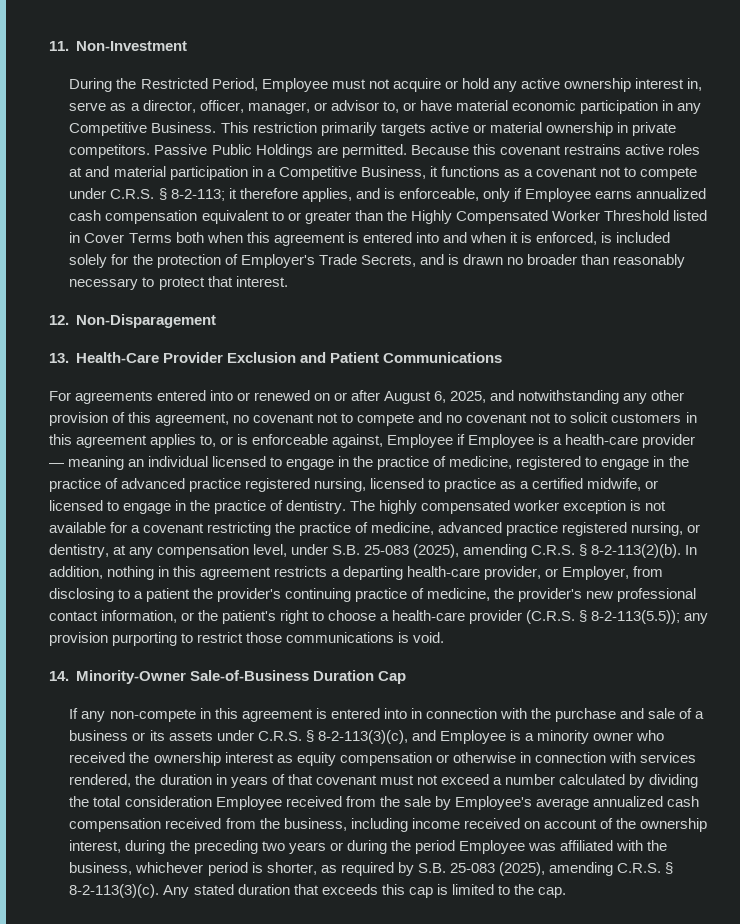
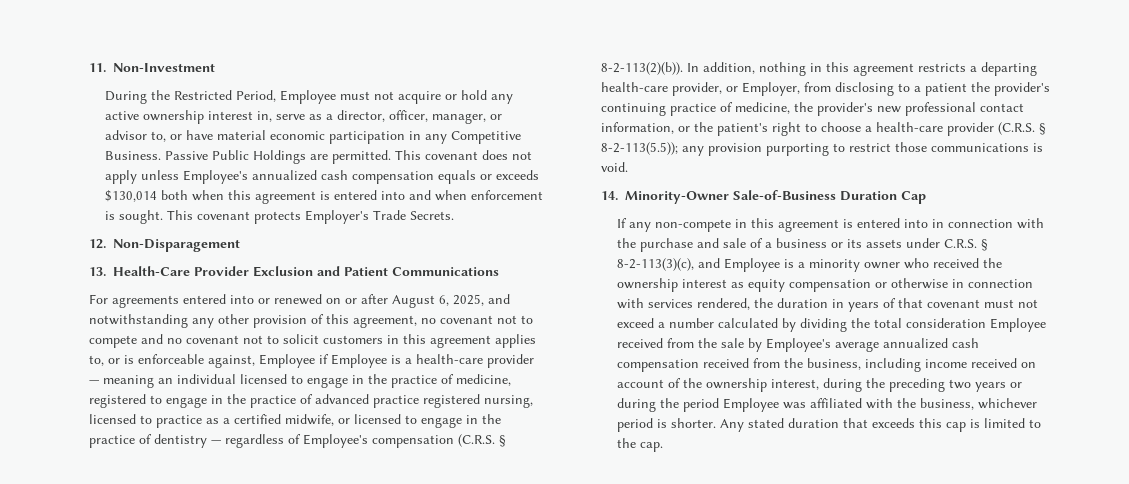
[220,122,676,136] [69,144,151,158] This restriction primarily targets active or material ownership in private competitors. -> (162, 155) none
[410,144,700,155] [69,166,698,180] [69,188,707,202] [69,210,708,224] [69,232,172,243] Because this covenant restrains active roles at and material participation in a Competitive Business, it functions as a covenant not to compete under C.R.S. § 8-2-113; it therefore applies, and is enforceable, only if Employee earns annualized cash compensation equivalent to or greater than the Highly Compensated Worker Threshold listed in Cover Terms -> [395,150,533,160] [105,170,540,184] [105,190,158,202] This covenant does not apply unless Employee's annualized cash compensation equals or exceeds $130,014
[510,232,671,245] [69,254,686,268] [69,276,288,290] it is enforced, is included solely for the protection of Employer's Trade Secrets, and is drawn no broader than reasonably necessary to protect that interest. -> [471,190,544,200] [105,210,455,224] enforcement is sought. This covenant protects Employer's Trade Secrets.
[286,500,667,514] [48,522,701,536] [48,544,682,558] dentistry. The highly compensated worker exception is not available for a covenant restricting the practice of medicine, advanced practice registered nursing, or dentistry, at any compensation level, under S.B. 25-083 (2025), amending C.R.S. § 8-2-113(2)(b). -> [153,434,506,448] [600,62,683,75] dentistry — regardless of Employee's compensation (C.R.S. § 8-2-113(2)(b)).
[266,862,674,876] [69,884,160,898] shorter, as required by S.B. 25-083 (2025), amending C.R.S. § 8-2-113(3)(c). -> [671,418,717,428] shorter.

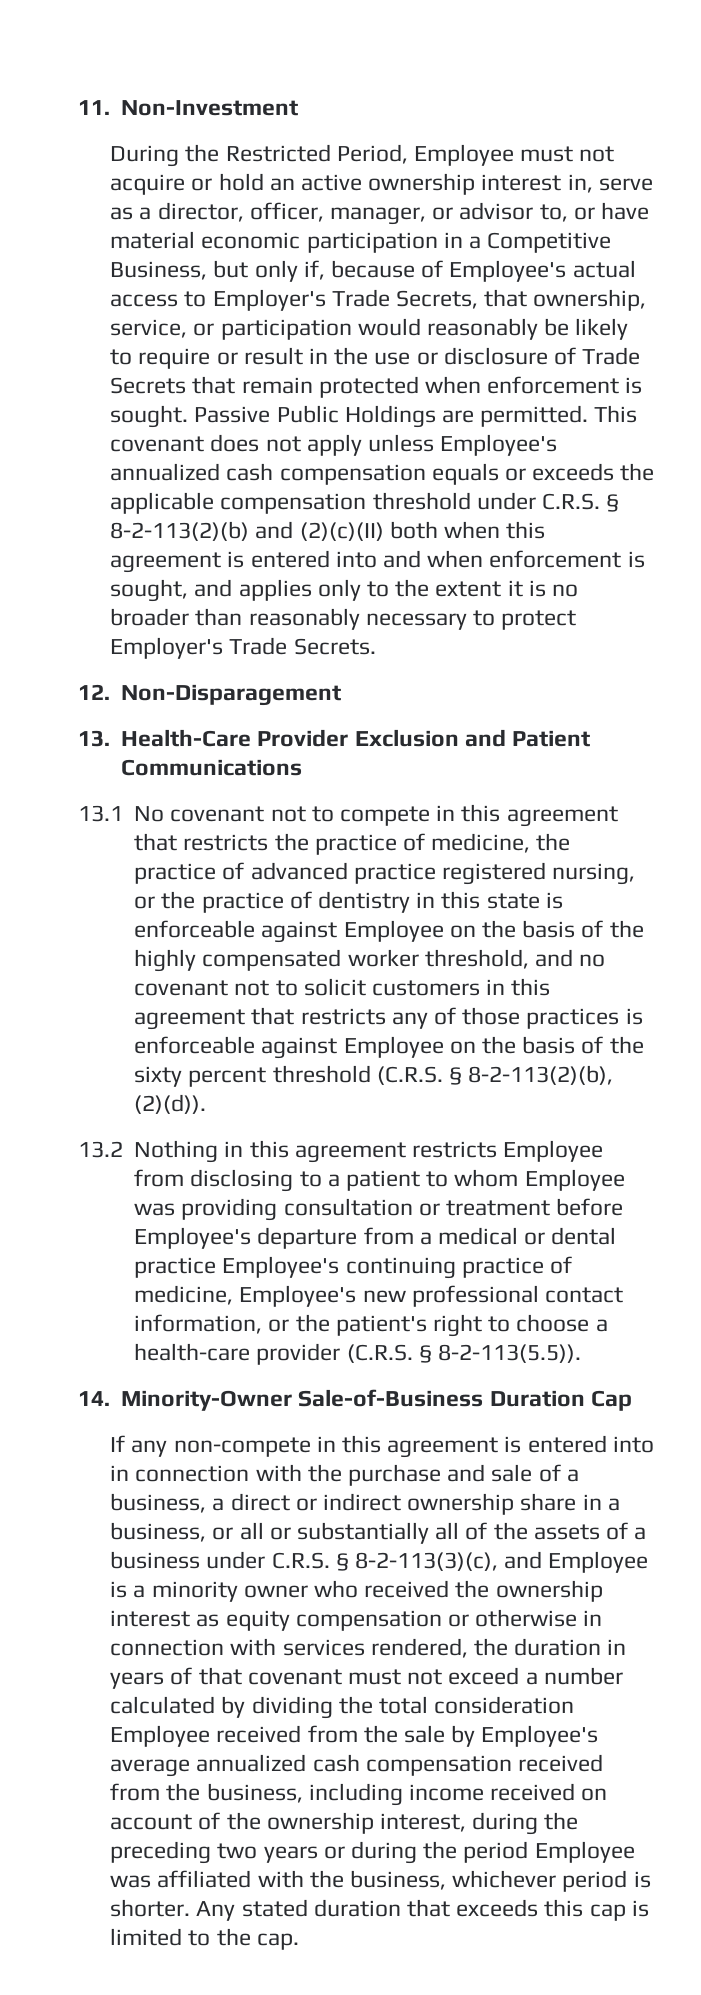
[491,94,514,104] any -> [269,178,295,191] an
[425,131,522,144] [105,151,162,160] any Competitive Business. -> [469,232,612,253] [110,260,636,282] [110,289,647,311] [110,318,629,340] [110,347,641,369] [110,376,643,398] [110,405,189,428] a Competitive Business, but only if, because of Employee's actual access to Employer's Trade Secrets, that ownership, service, or participation would reasonably be likely to require or result in the use or disclosure of Trade Secrets that remain protected when enforcement is sought.
[105,190,158,202] $130,014 -> [620,463,655,481] [110,492,620,514] [110,521,384,541] the applicable compensation threshold under C.R.S. § 8-2-113(2)(b) and (2)(c)(II)
[119,210,302,224] sought. This covenant protects -> [110,579,579,602] [110,608,577,630] sought, and applies only to the extent it is no broader than reasonably necessary to protect
[88,294,510,308] [88,314,533,328] [88,335,137,348] For agreements entered into or renewed on or after August 6, 2025, and notwithstanding any other provision of this agreement, no covenant not to compete -> [77,804,618,827] [134,833,571,855] [134,862,636,885] [134,891,563,913] [134,920,644,943] [134,949,529,972] 13.1 No covenant not to compete in this agreement that restricts the practice of medicine, the practice of advanced practice registered nursing, or the practice of dentistry in this state is enforceable against Employee on the basis of the highly compensated worker threshold,
[494,334,536,348] [88,354,534,368] [88,374,511,388] [88,394,533,408] [88,414,501,428] [88,434,506,448] [600,62,1037,76] [600,82,800,96] applies to, or is enforceable against, Employee if Employee is a health-care provider — meaning an individual licensed to engage in the practice of medicine, registered to engage in the practice of advanced practice registered nursing, licensed to practice as a certified midwife, or licensed to engage in the practice of dentistry — regardless of Employee's compensation (C.R.S. § 8-2-113(2)(b)). In addition, nothing in this agreement restricts a departing health-care provider, or Employer, -> [251,1007,643,1029] [134,1036,644,1059] [134,1065,614,1087] [134,1094,207,1114] [77,1140,604,1163] that restricts any of those practices is enforceable against Employee on the basis of the sixty percent threshold (C.R.S. § 8-2-113(2)(b), (2)(d)). // 13.2 Nothing in this agreement restricts Employee
[970,82,1050,96] the provider's -> [426,1169,625,1191] [134,1198,624,1221] [134,1227,617,1249] [134,1256,340,1278] to whom Employee was providing consultation or treatment before Employee's departure from a medical or dental practice Employee's
[793,102,873,116] the provider's -> [239,1285,357,1307] Employee's
[600,142,1043,156] [600,162,628,172] 8-2-113(5.5)); any provision purporting to restrict those communications is void. -> [437,1344,581,1363] 8-2-113(5.5)).
[776,238,903,248] business or its assets -> [110,1493,620,1515] [110,1522,647,1544] [110,1551,201,1569] business, a direct or indirect ownership share in a business, or all or substantially all of the assets of a business

